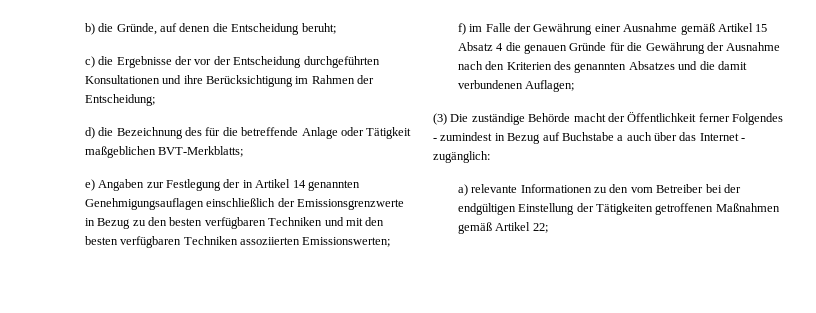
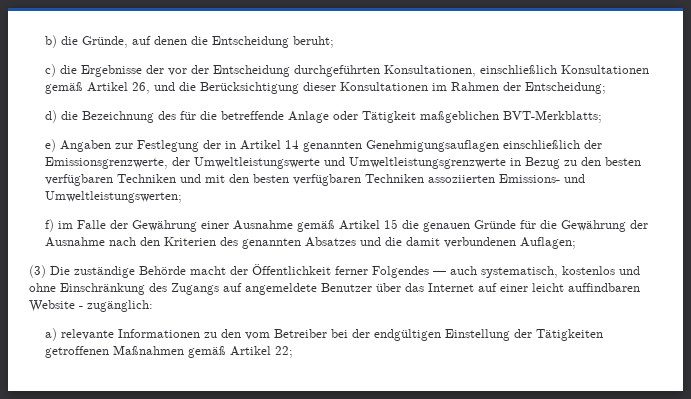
[84,75,293,87] Konsultationen und ihre Berücksichtigung -> [383,65,649,77] [44,82,428,94] Konsultationen, einschließlich Konsultationen gemäß Artikel 26, und die Berücksichtigung dieser Konsultationen
[296,199,404,210] Emissionsgrenzwerte -> [44,157,506,169] Emissionsgrenzwerte, der Umweltleistungswerte und Umweltleistungsgrenzwerte
[302,237,391,247] Emissionswerten; -> [498,174,585,183] [44,191,182,203] Emissions- und Umweltleistungswerten;
[457,42,504,51] Absatz 4 -> (398, 224) none
[433,132,739,144] - zumindest in Bezug auf Buchstabe a auch über das Internet -> [433,266,640,278] [29,283,640,295] [29,300,75,312] — auch systematisch, kostenlos und ohne Einschränkung des Zugangs auf angemeldete Benutzer über das Internet auf einer leicht auffindbaren Website

